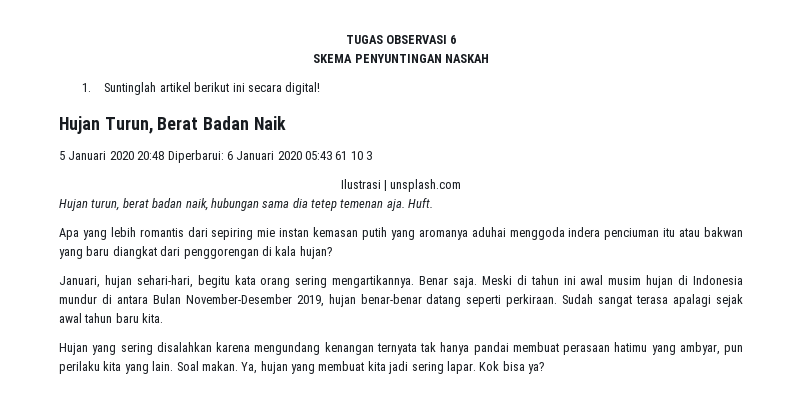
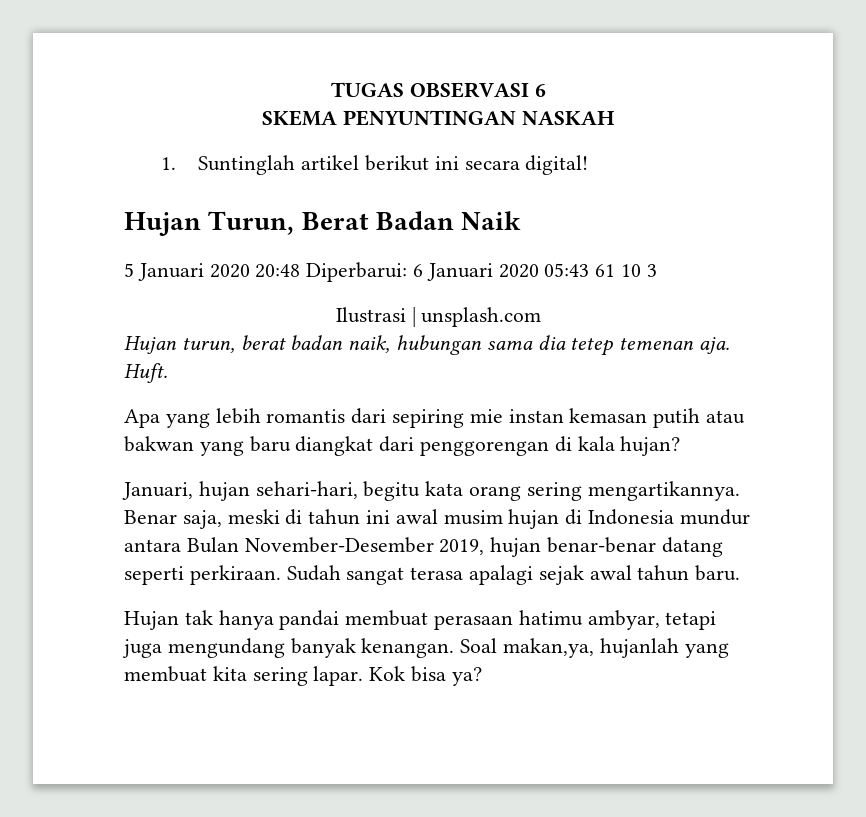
[390,227,676,240] yang aromanya aduhai menggoda indera penciuman itu -> (701, 418) none
[453,275,512,288] saja. Meski -> [182,509,280,529] saja, meski
[101,294,112,304] di -> (750, 517) none
[115,313,164,323] [59,342,417,355] baru kita. // Hujan yang sering disalahkan karena mengundang kenangan ternyata -> [695,565,741,581] [124,611,179,630] baru. // Hujan
[651,342,743,355] [59,361,288,374] yang ambyar, pun perilaku kita yang lain. Soal makan. Ya, hujan -> [587,610,717,630] [122,638,679,658] ambyar, tetapi juga mengundang banyak kenangan. Soal makan,ya, hujanlah
[388,361,409,374] jadi -> (247, 673) none

